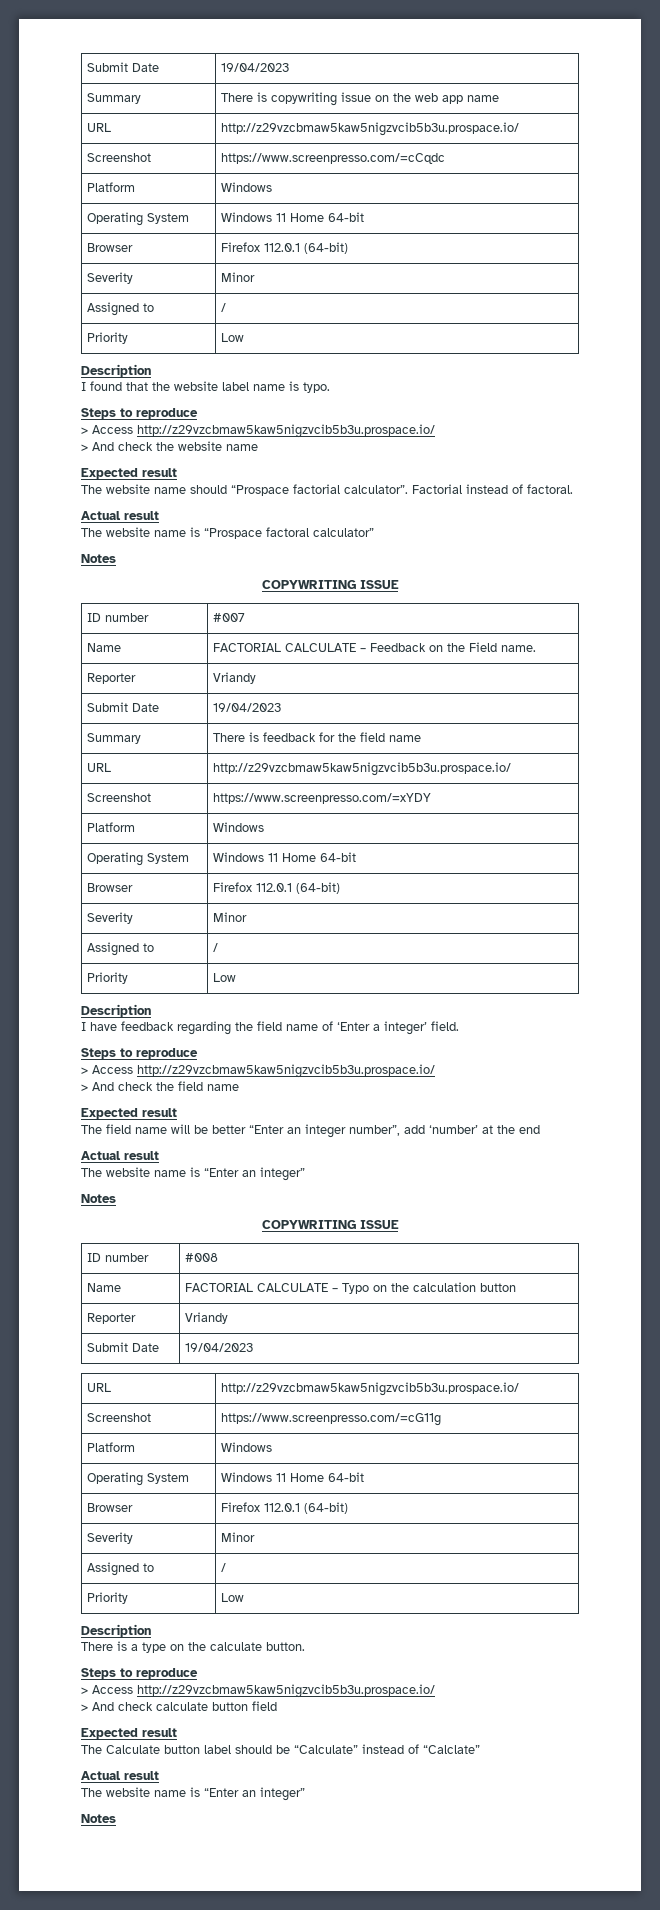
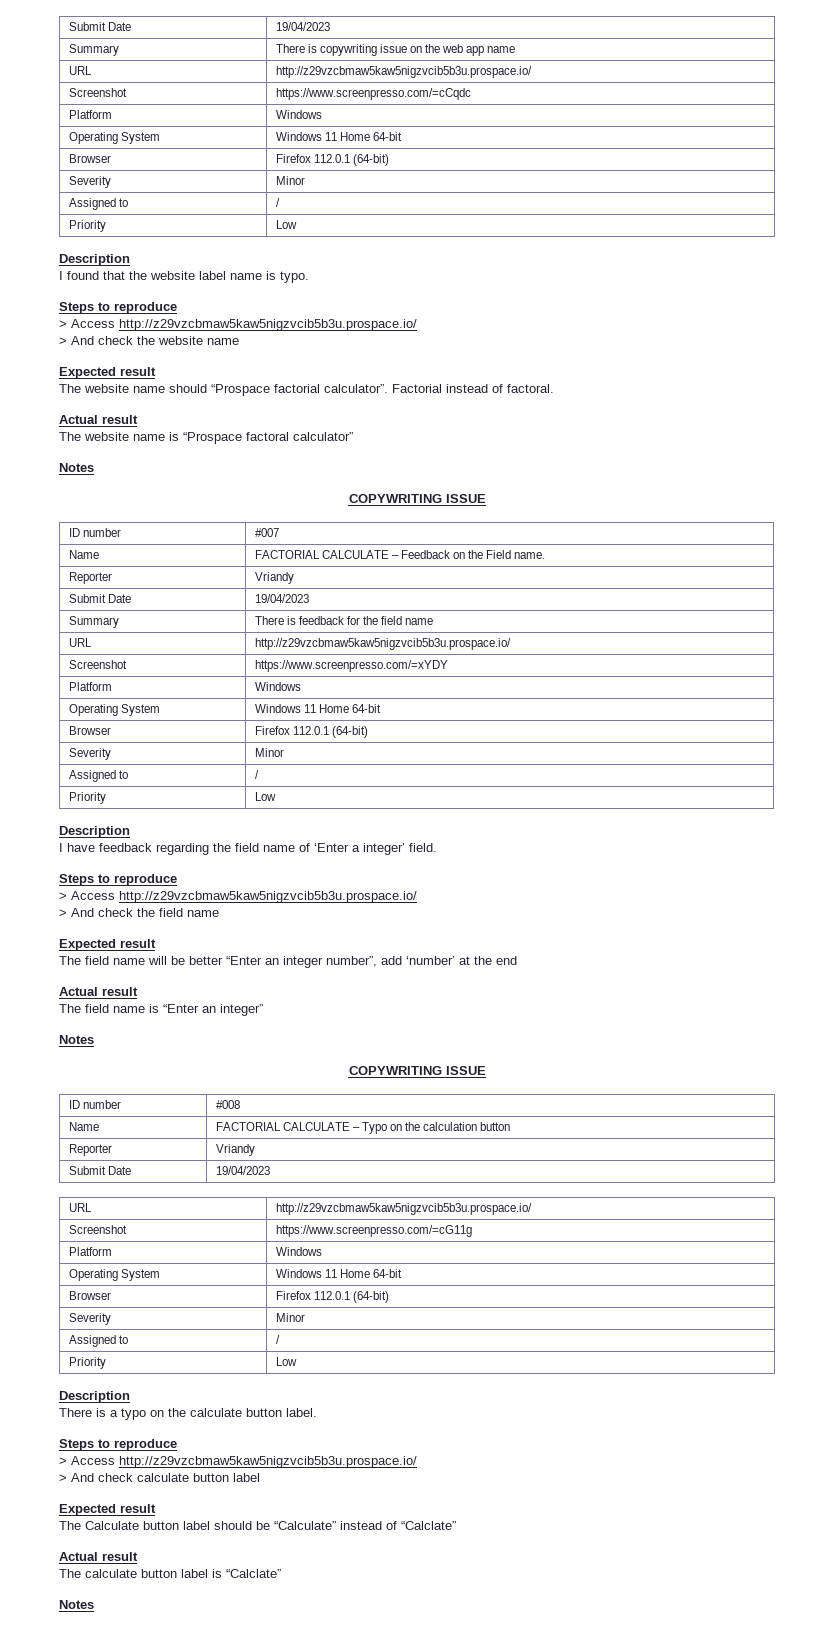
[106,1167,150,1177] website -> [85,1004,109,1013] field
[142,1642,166,1653] type -> [121,1408,146,1420] typo
[266,1642,305,1651] button. -> [246,1408,317,1417] button label.
[252,1701,277,1711] field -> [233,1473,260,1482] label
[106,1787,305,1801] website name is “Enter an integer” -> [85,1569,281,1578] calculate button label is “Calclate”

